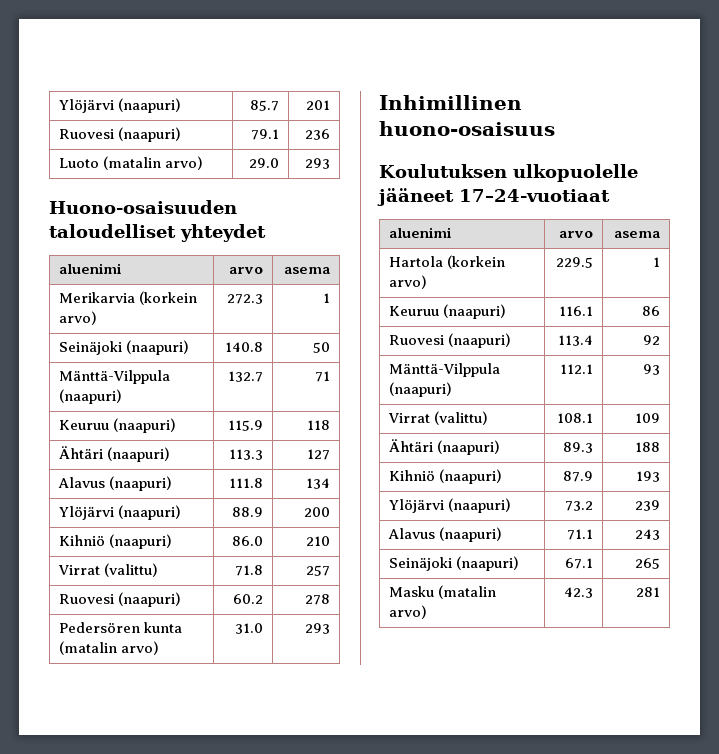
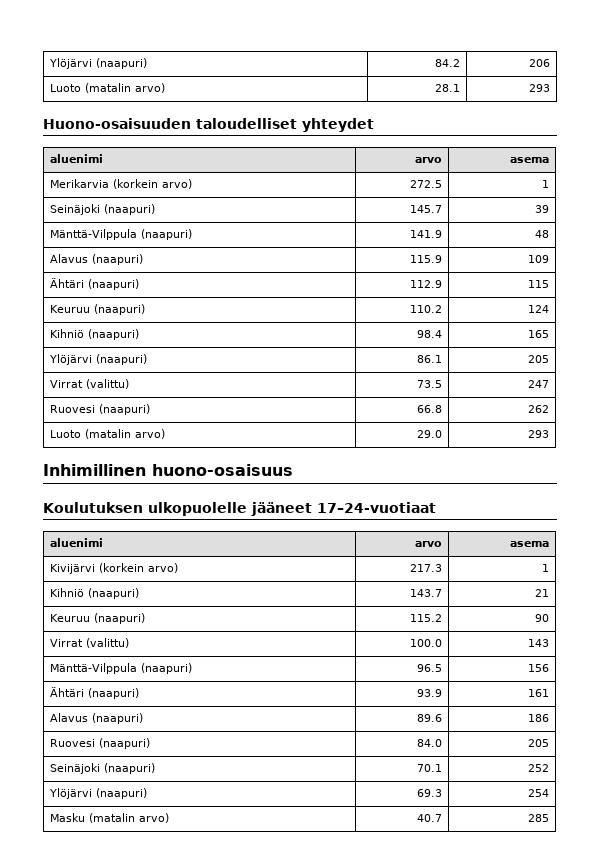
[58,98,181,113] [250,100,280,111] [306,100,331,110] [58,127,181,142] [251,129,280,140] [305,129,331,140] [58,156,204,170] [249,158,280,168] Ylöjärvi (naapuri) | 85.7 | 201 // Ruovesi (naapuri) | 79.1 | 236 // Luoto (matalin arvo) | 29.0 -> [48,58,147,69] [435,59,461,67] [529,59,551,67] [49,83,165,93] [435,84,461,92] Ylöjärvi (naapuri) | 84.2 | 206 // Luoto (matalin arvo) | 28.1
[227,294,264,304] 272.3 -> [410,180,443,188] 272.5
[225,342,264,352] [313,342,331,353] [58,370,170,384] [58,389,122,404] [228,371,264,382] [315,371,331,382] [58,418,176,433] [228,420,264,431] [307,420,331,430] [58,446,170,462] [229,449,264,460] [307,449,331,460] [57,476,172,491] [229,478,264,488] [306,478,331,489] [58,505,181,520] [232,507,264,517] [304,507,331,517] [58,534,172,549] [232,536,264,546] [306,536,331,546] [57,563,158,577] [235,565,264,576] [306,565,331,576] [58,592,181,607] [233,594,264,604] [305,594,331,605] [58,622,182,633] [58,641,159,655] [235,623,264,634] 140.8 | 50 // Mänttä-Vilppula (naapuri) | 132.7 | 71 // Keuruu (naapuri) | 115.9 | 118 // Ähtäri (naapuri) | 113.3 | 127 // Alavus (naapuri) | 111.8 | 134 // Ylöjärvi (naapuri) | 88.9 | 200 // Kihniö (naapuri) | 86.0 | 210 // Virrat (valittu) | 71.8 | 257 // Ruovesi (naapuri) | 60.2 | 278 // Pedersören kunta (matalin arvo) | 31.0 -> [410,205,443,213] [535,205,550,213] [49,229,192,240] [410,230,443,238] [535,230,550,238] [49,254,143,265] [410,255,443,263] [528,255,550,263] [49,278,139,290] [410,280,443,288] [528,280,550,288] [49,304,145,315] [410,305,443,313] [528,305,550,313] [49,329,139,340] [417,330,443,338] [528,330,550,338] [48,354,147,365] [417,355,443,363] [528,355,550,363] [49,379,129,389] [417,380,443,388] [528,380,550,388] [49,404,150,415] [417,405,443,413] [528,405,550,413] [49,429,165,439] [417,430,443,438] 145.7 | 39 // Mänttä-Vilppula (naapuri) | 141.9 | 48 // Alavus (naapuri) | 115.9 | 109 // Ähtäri (naapuri) | 112.9 | 115 // Keuruu (naapuri) | 110.2 | 124 // Kihniö (naapuri) | 98.4 | 165 // Ylöjärvi (naapuri) | 86.1 | 205 // Virrat (valittu) | 73.5 | 247 // Ruovesi (naapuri) | 66.8 | 262 // Luoto (matalin arvo) | 29.0
[388,255,505,269] [388,275,427,289] [556,257,594,268] [653,257,661,267] [388,304,506,319] [559,306,594,316] [642,306,661,316] [388,333,511,348] [558,335,594,346] [643,335,661,345] [388,363,500,377] [388,382,452,397] [560,364,594,374] [643,364,661,375] [387,411,488,425] [557,413,594,423] [635,413,661,423] [388,439,500,455] [563,442,594,453] [635,442,661,452] [388,469,502,484] [563,471,594,482] [636,471,661,482] [388,498,511,513] [565,501,594,511] [635,500,661,511] [387,527,502,542] [567,529,594,540] [635,529,661,540] [388,556,519,571] [565,558,594,569] [635,558,661,569] Hartola (korkein arvo) | 229.5 | 1 // Keuruu (naapuri) | 116.1 | 86 // Ruovesi (naapuri) | 113.4 | 92 // Mänttä-Vilppula (naapuri) | 112.1 | 93 // Virrat (valittu) | 108.1 | 109 // Ähtäri (naapuri) | 89.3 | 188 // Kihniö (naapuri) | 87.9 | 193 // Ylöjärvi (naapuri) | 73.2 | 239 // Alavus (naapuri) | 71.1 | 243 // Seinäjoki (naapuri) | 67.1 | 265 -> [49,563,178,574] [410,564,443,572] [542,564,550,572] [49,588,139,599] [410,589,443,597] [535,589,550,597] [49,613,145,624] [410,614,443,622] [535,614,550,622] [49,638,129,648] [410,639,443,647] [528,639,550,647] [49,663,192,674] [417,664,443,672] [528,664,550,672] [49,687,139,699] [417,689,443,697] [528,689,550,697] [49,713,143,724] [417,714,443,722] [528,714,550,722] [49,738,150,749] [417,739,443,747] [528,739,550,747] [49,763,155,774] [417,764,443,772] [528,764,550,772] [48,788,147,799] [417,789,443,797] [528,789,550,797] Kivijärvi (korkein arvo) | 217.3 | 1 // Kihniö (naapuri) | 143.7 | 21 // Keuruu (naapuri) | 115.2 | 90 // Virrat (valittu) | 100.0 | 143 // Mänttä-Vilppula (naapuri) | 96.5 | 156 // Ähtäri (naapuri) | 93.9 | 161 // Alavus (naapuri) | 89.6 | 186 // Ruovesi (naapuri) | 84.0 | 205 // Seinäjoki (naapuri) | 70.1 | 252 // Ylöjärvi (naapuri) | 69.3 | 254
[564,587,594,598] [636,587,661,597] 42.3 | 281 -> [417,814,443,822] [528,814,550,822] 40.7 | 285

